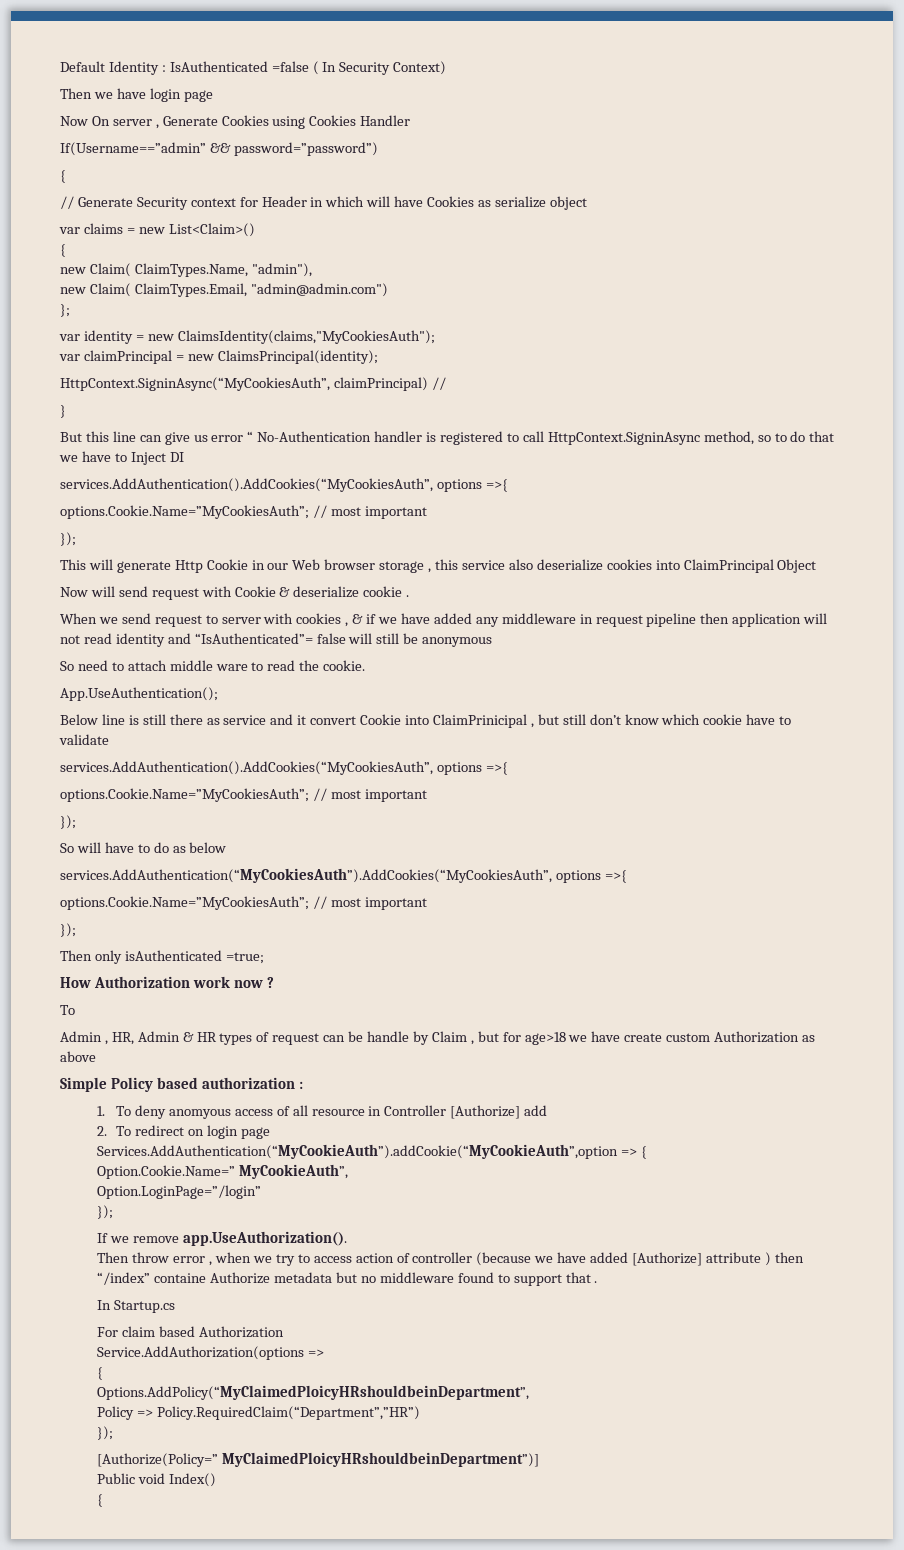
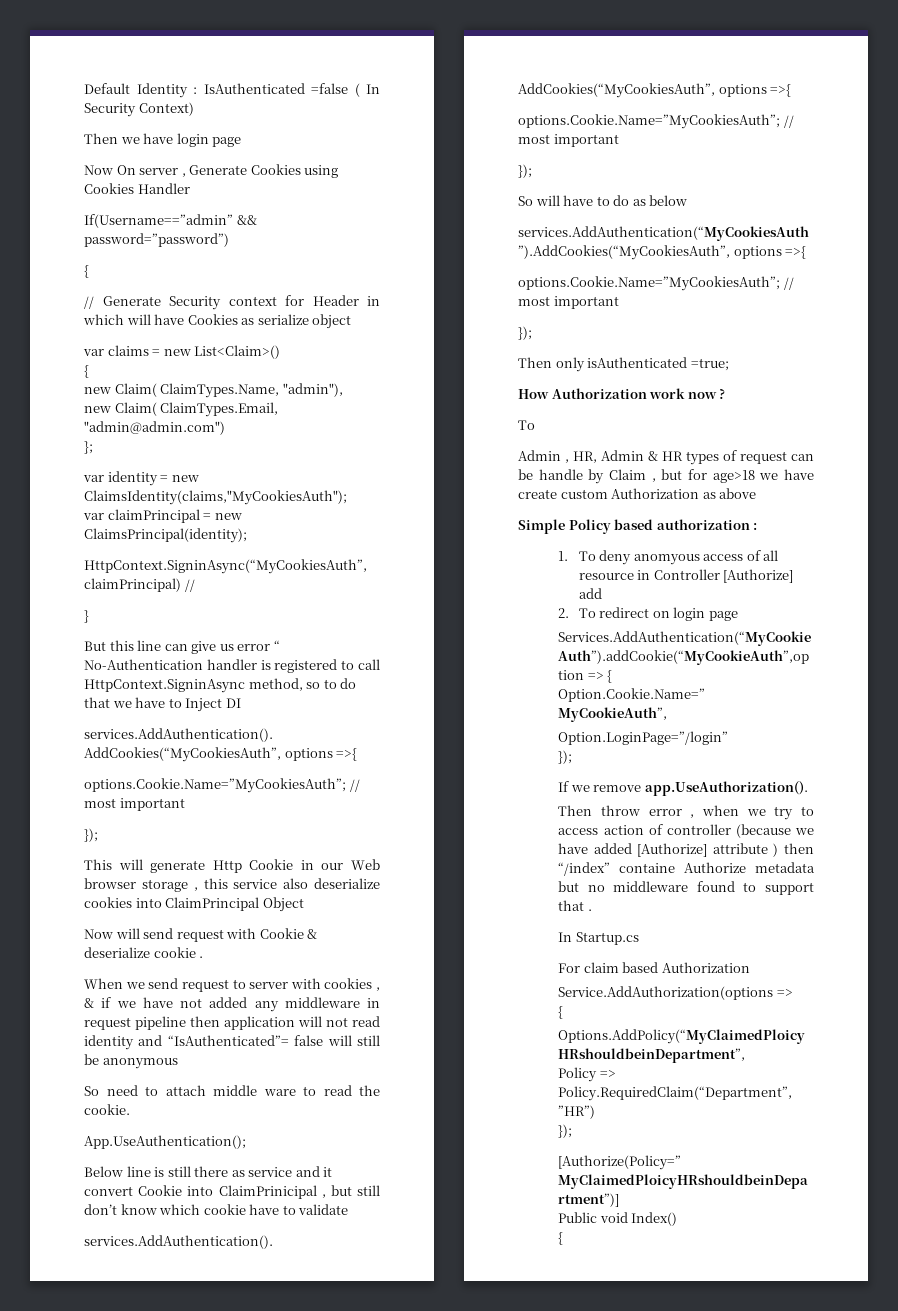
(430, 618) none -> [180,998,202,1008] not

